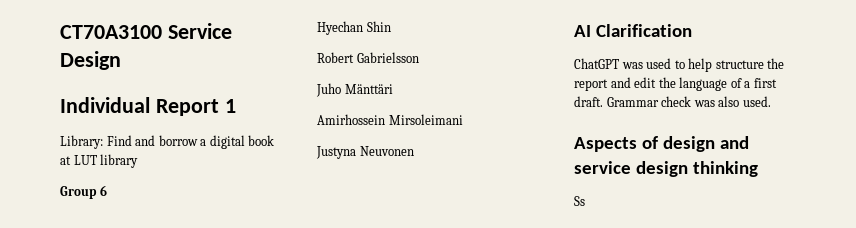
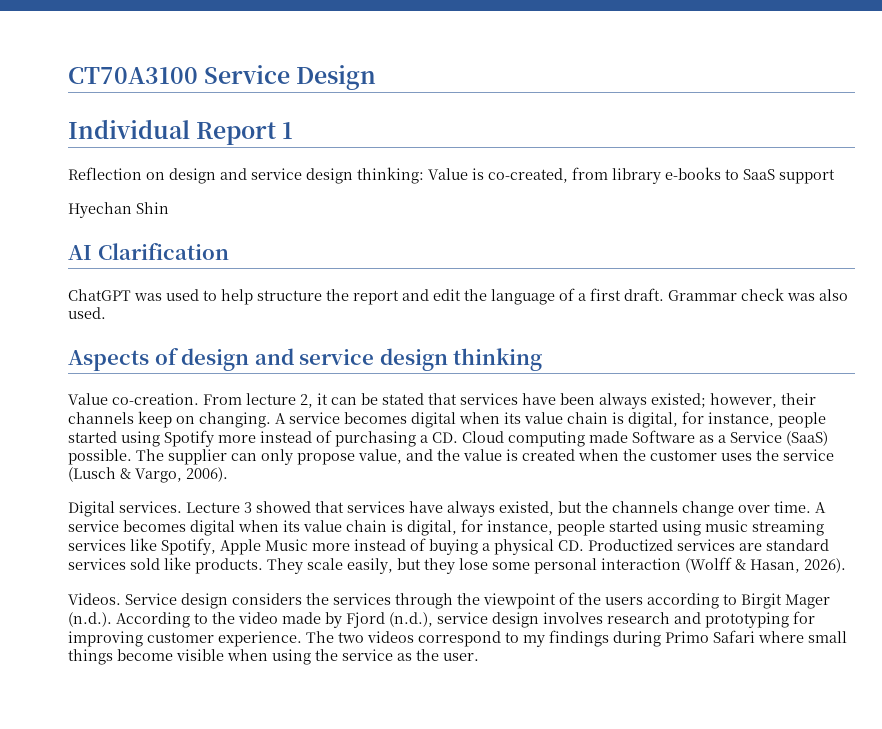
[60,135,275,149] [60,154,139,168] [60,185,107,199] [317,21,391,35] [317,52,419,63] [316,83,393,97] [317,114,463,125] [316,146,414,159] Library: Find and borrow a digital book at LUT library // Group 6 // Hyechan Shin // Robert Gabrielsson // Juho Mänttäri // Amirhossein Mirsoleimani // Justyna Neuvonen -> [68,167,835,184] [68,202,169,218] Reflection on design and service design thinking: Value is co-created, from library e-books to SaaS support // Hyechan Shin
[574,196,585,206] Ss -> [68,393,816,409] [68,411,826,428] [68,430,828,447] [68,449,834,465] [68,467,228,483] [68,501,826,517] [68,519,824,536] [68,538,829,555] [68,557,846,574] [68,592,830,609] [68,611,815,628] [68,630,847,647] [68,649,479,665] Value co-creation. From lecture 2, it can be stated that services have been always existed; however, their channels keep on changing. A service becomes digital when its value chain is digital, for instance, people started using Spotify more instead of purchasing a CD. Cloud computing made Software as a Service (SaaS) possible. The supplier can only propose value, and the value is created when the customer uses the service (Lusch & Vargo, 2006). // Digital services. Lecture 3 showed that services have always existed, but the channels change over time. A service becomes digital when its value chain is digital, for instance, people started using music streaming services like Spotify, Apple Music more instead of buying a physical CD. Productized services are standard services sold like products. They scale easily, but they lose some personal interaction (Wolff & Hasan, 2026). // Videos. Service design considers the services through the viewpoint of the users according to Birgit Mager (n.d.). According to the video made by Fjord (n.d.), service design involves research and prototyping for improving customer experience. The two videos correspond to my findings during Primo Safari where small things become visible when using the service as the user.

